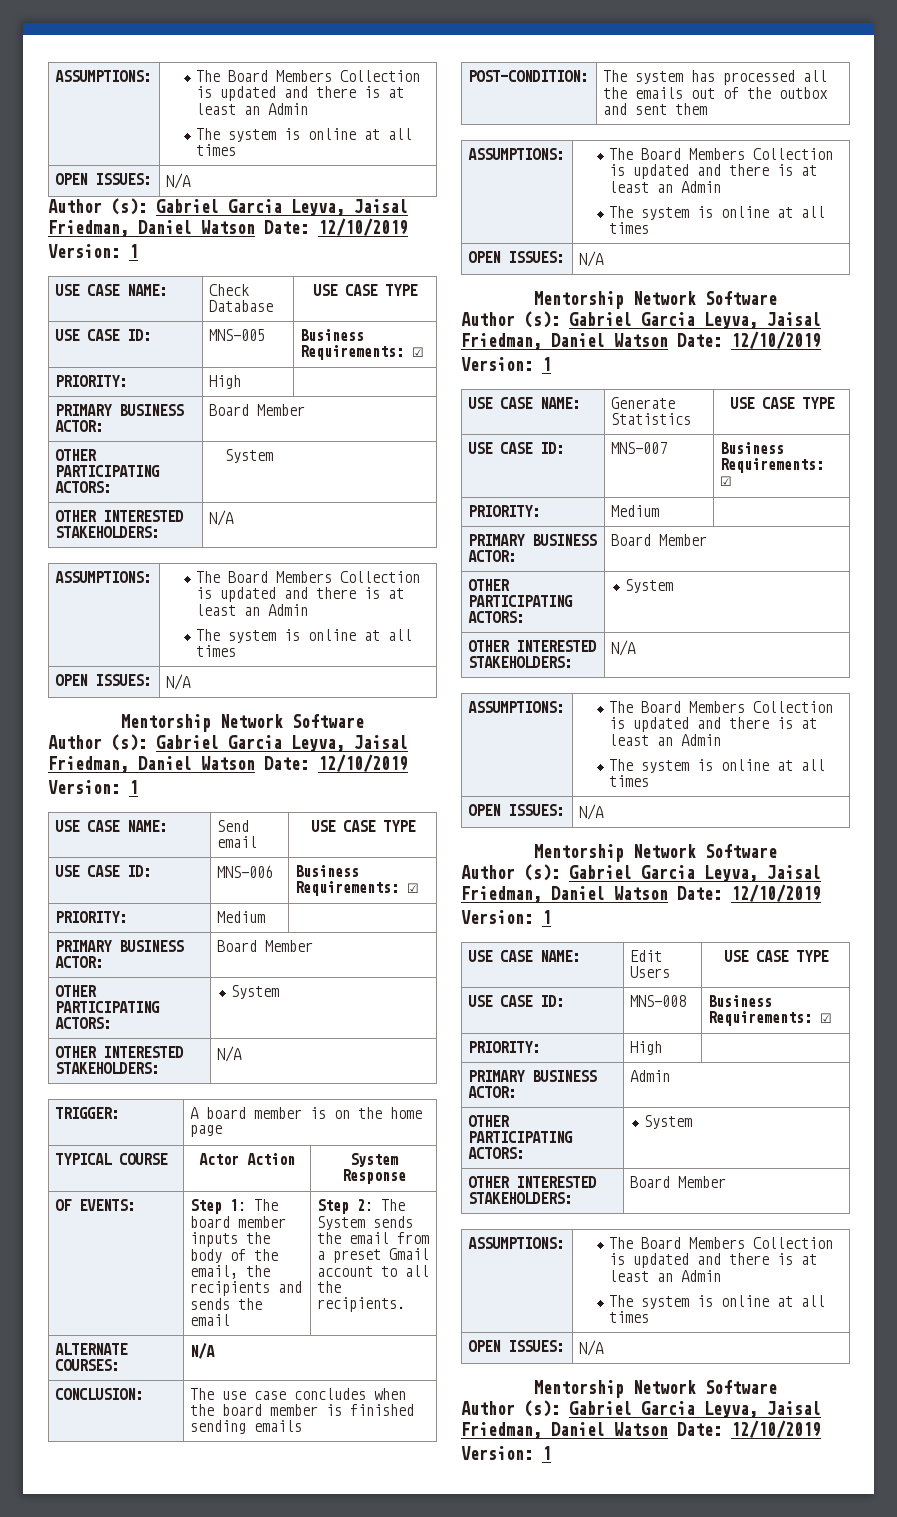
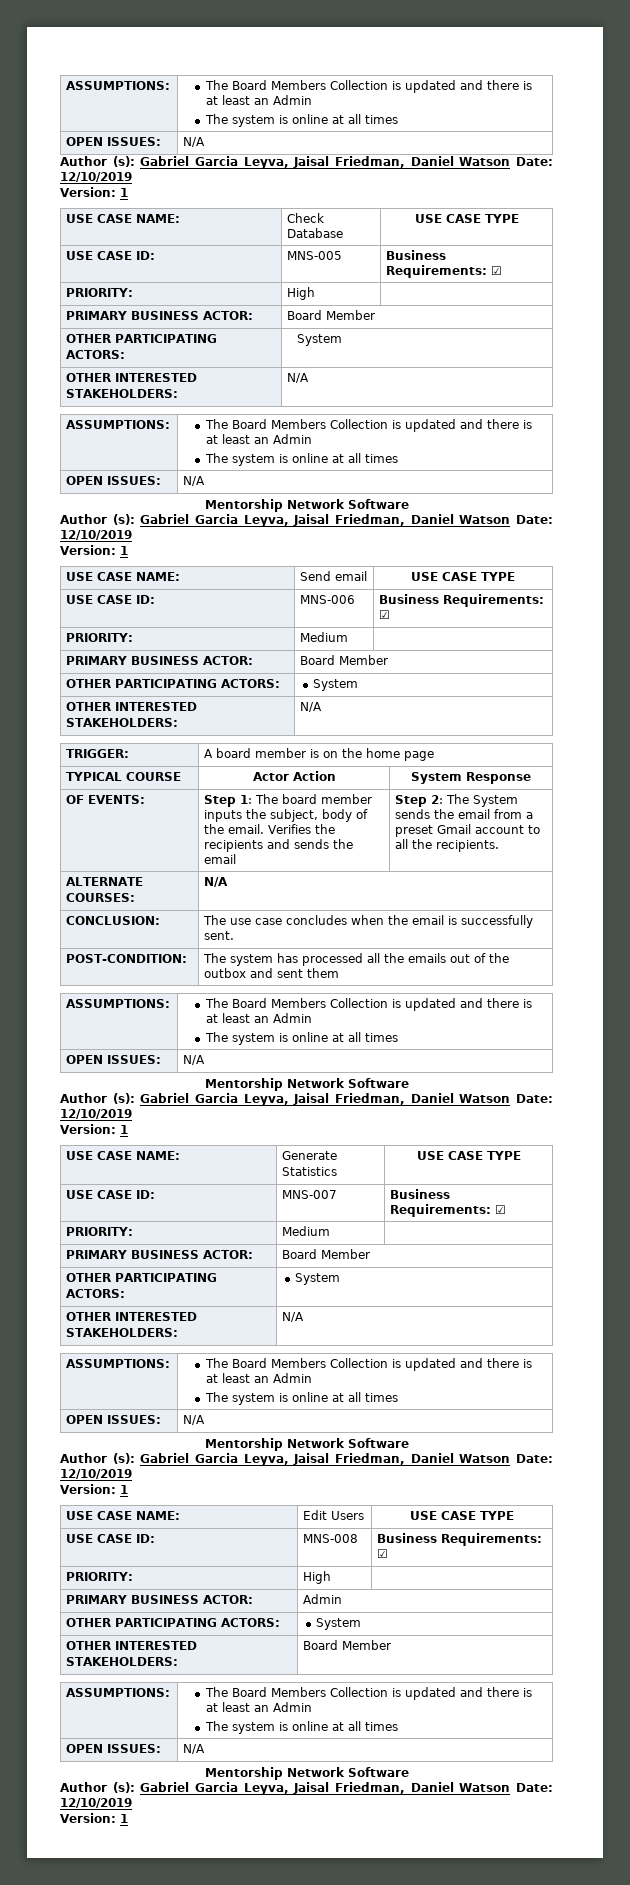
(271, 1238) none -> [270,809,319,822] subject,
[190,1265,239,1279] email, -> [228,824,312,834] email. Verifies
[222,1404,415,1416] [190,1420,303,1434] board member is finished sending emails -> [412,915,534,928] [204,931,235,940] email is successfully sent.

